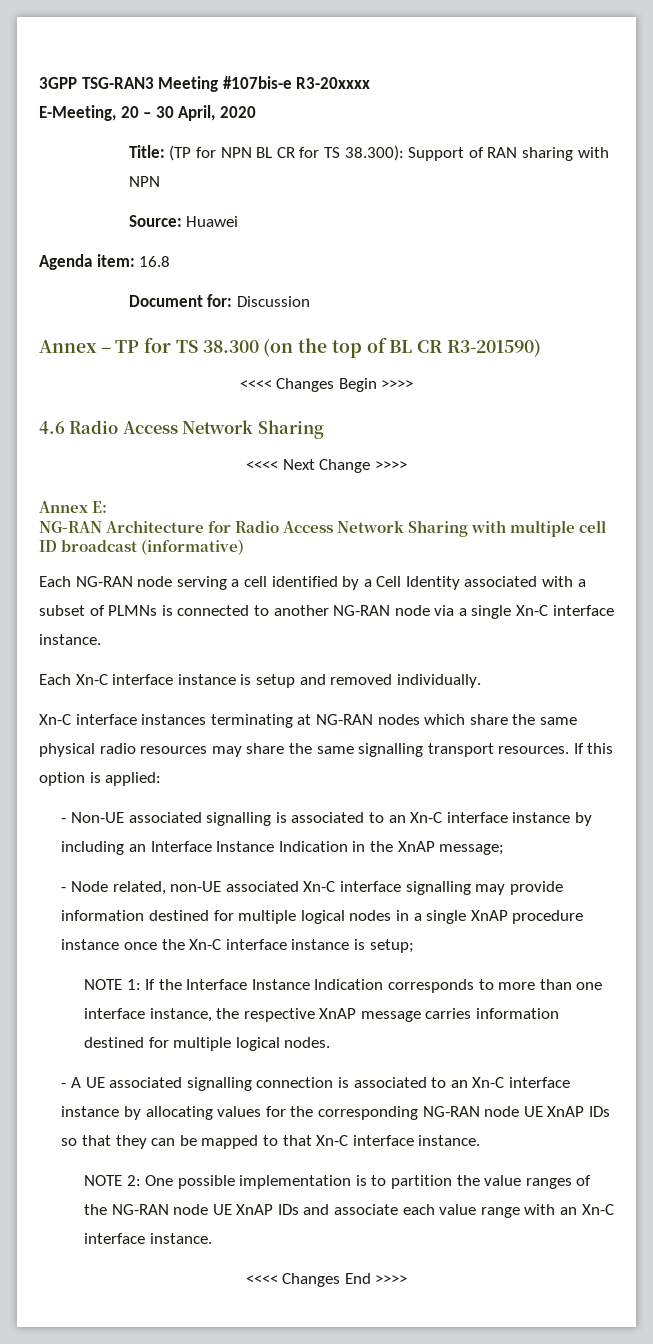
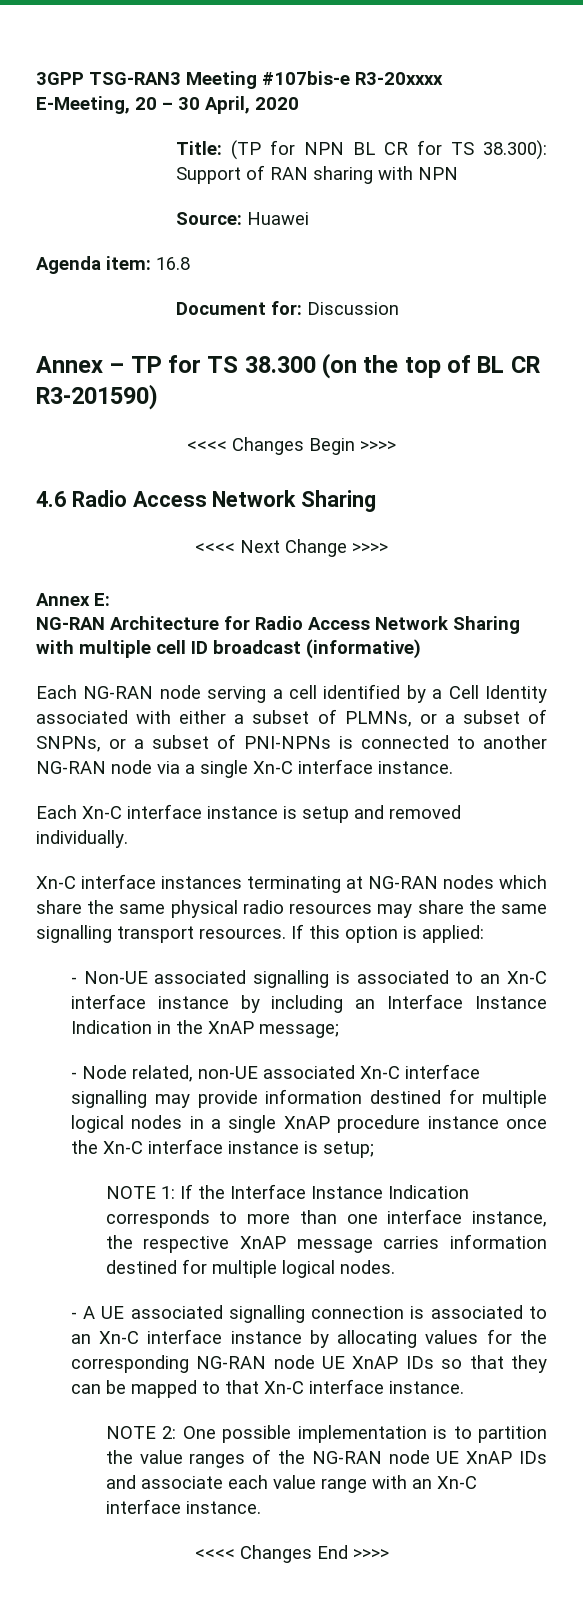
[577,579,586,587] [39,605,158,616] a subset of PLMNs -> [179,709,548,727] [36,734,331,752] either a subset of PLMNs, or a subset of SNPNs, or a subset of PNI-NPNs

